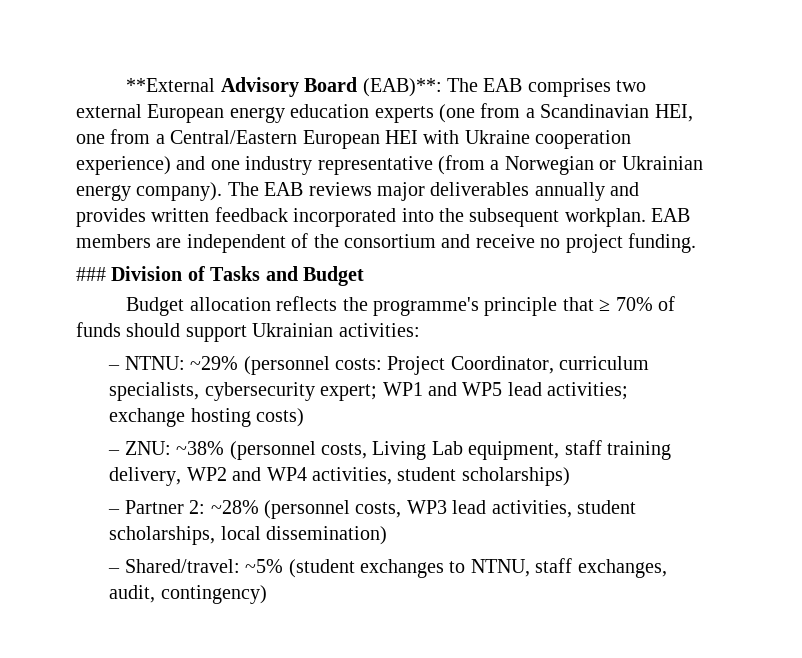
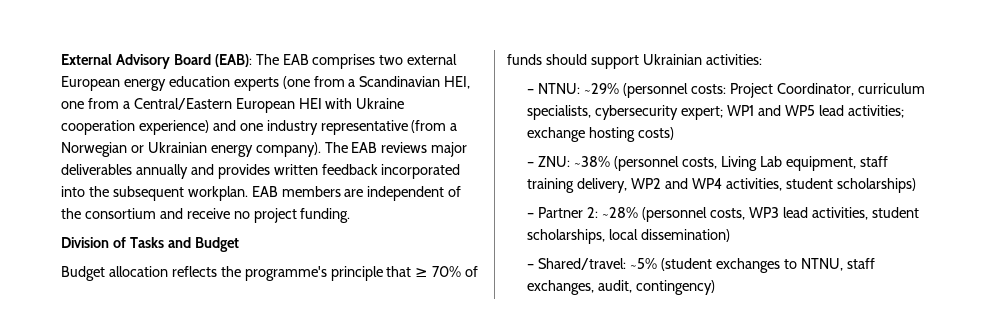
[126,78,216,92] **External -> [61,54,112,65] External
[362,78,442,97] (EAB)**: -> [214,54,252,67] (EAB):
[76,267,106,281] ### -> (351, 215) none

